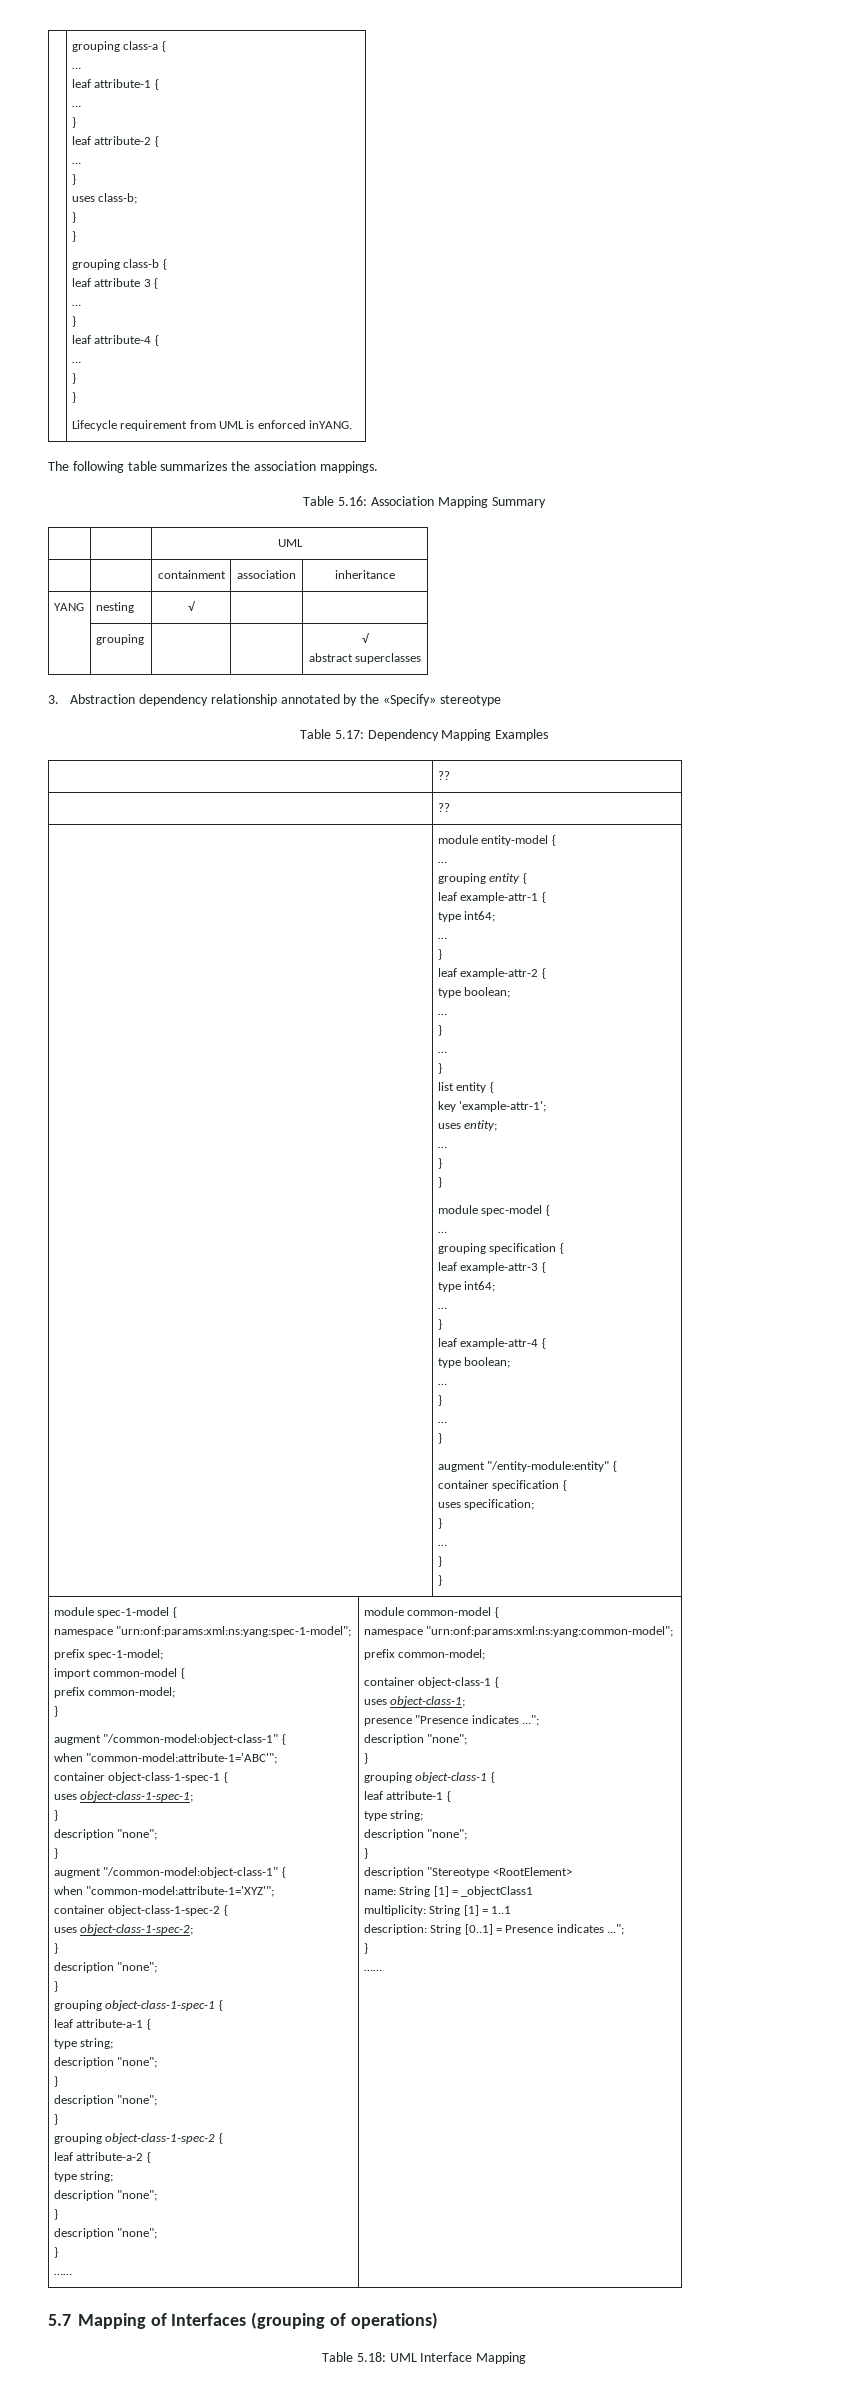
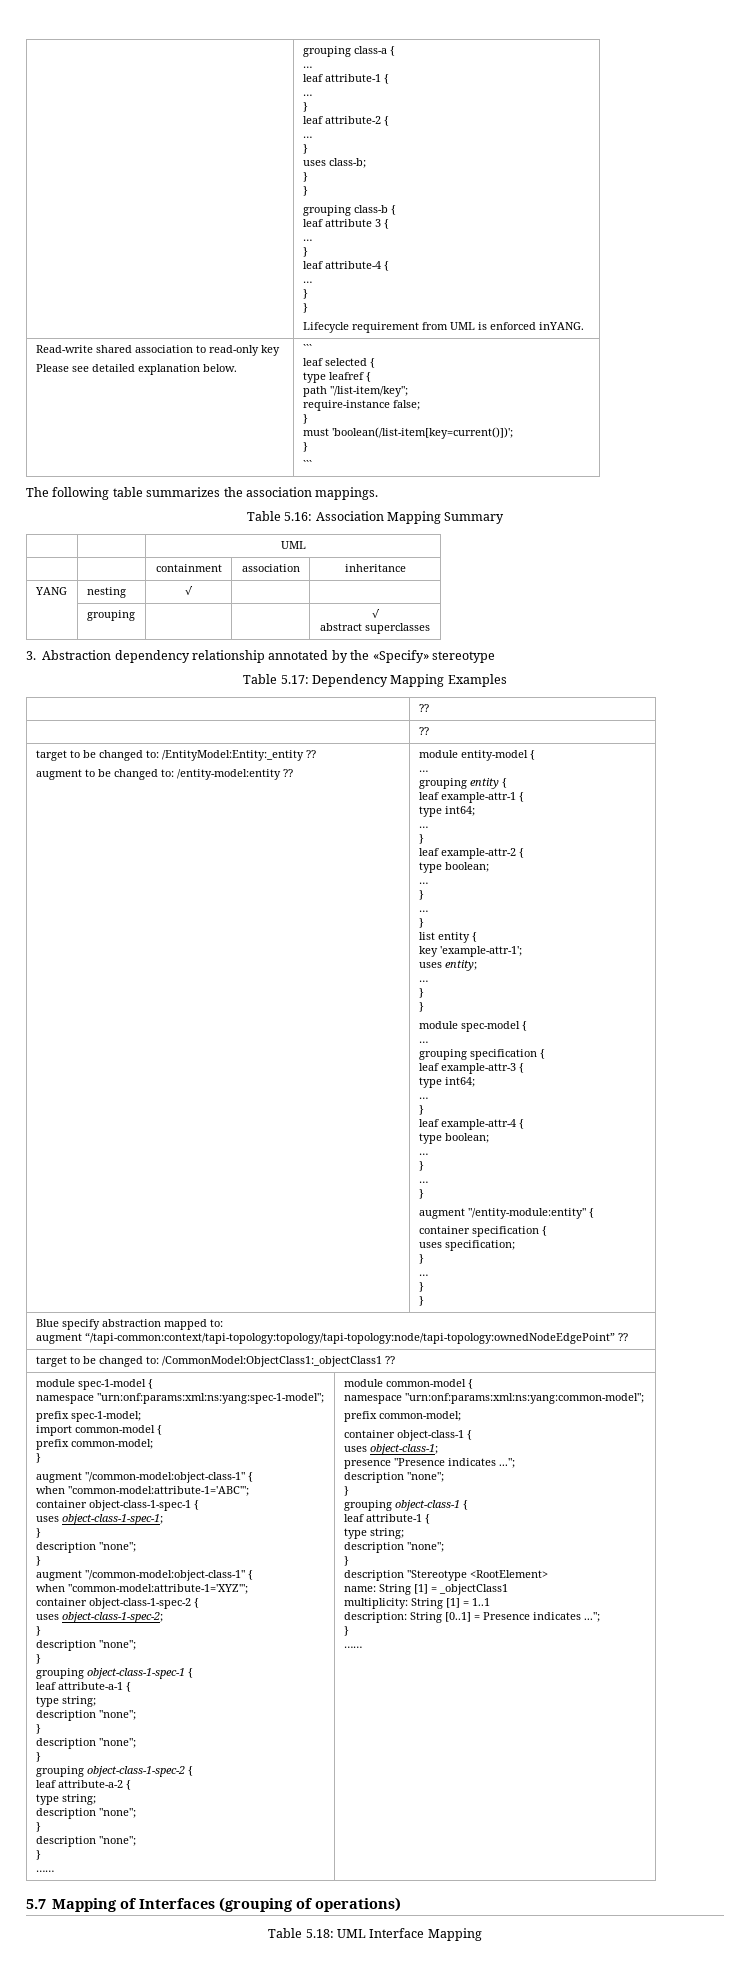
(353, 424) none -> [35,345,280,356] [35,364,237,375] [302,344,312,353] [302,358,375,368] [302,372,371,383] [302,386,408,397] [302,400,420,411] [302,414,308,424] [302,427,513,439] [302,442,308,452] [302,460,312,469] // Read-write shared association to read-only key // Please see detailed explanation below. | ``` // leaf selected { // type leafref { // path "/list-item/key"; // require-instance false; // } // must 'boolean(/list-item[key=current()])'; // } // ```
(450, 807) none -> [35,750,316,761] [35,769,293,780] target to be changed to: /EntityModel:Entity:_entity ?? // augment to be changed to: /entity-model:entity ??
(442, 1580) none -> [35,1319,223,1330] [35,1332,628,1344] [35,1356,395,1367] // Blue specify abstraction mapped to: // augment “/tapi-common:context/tapi-topology:topology/tapi-topology:node/tapi-topology:ownedNodeEdgePoint” ?? // target to be changed to: /CommonModel:ObjectClass1:_objectClass1 ??

